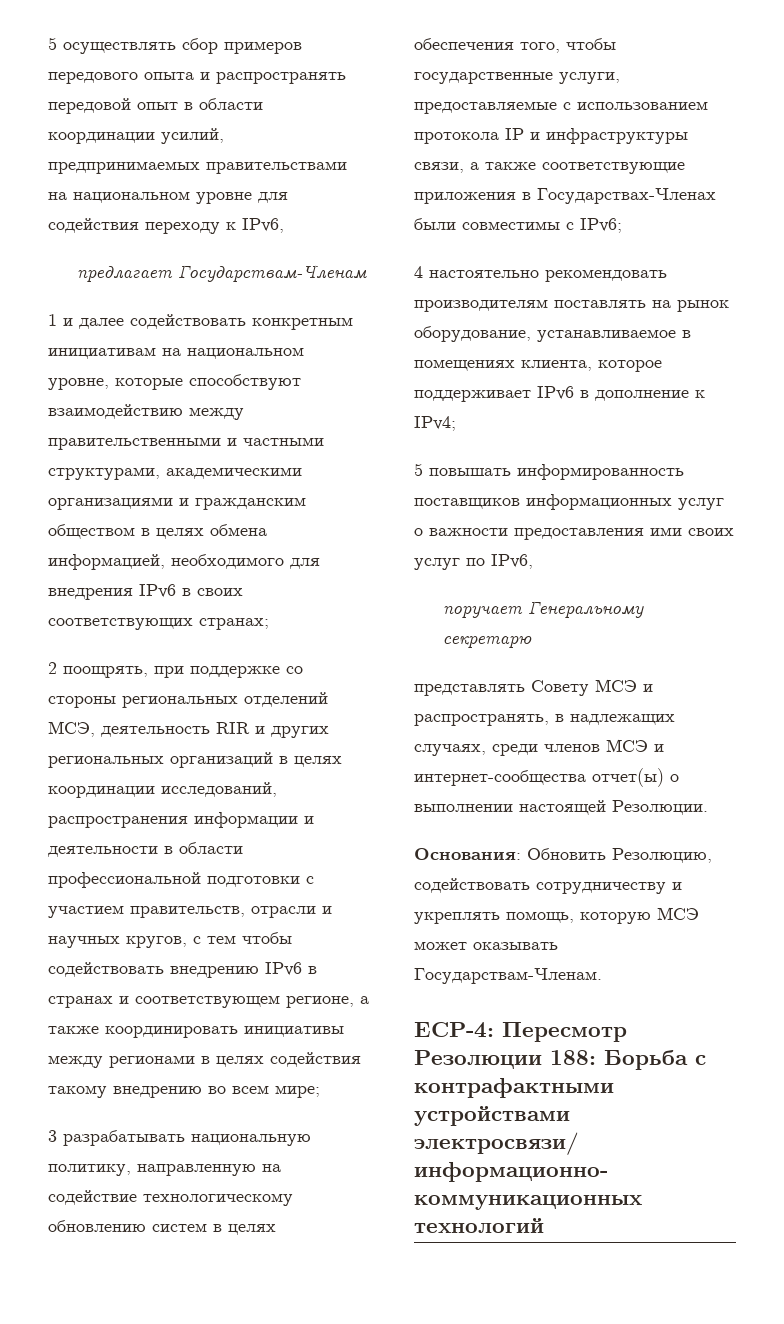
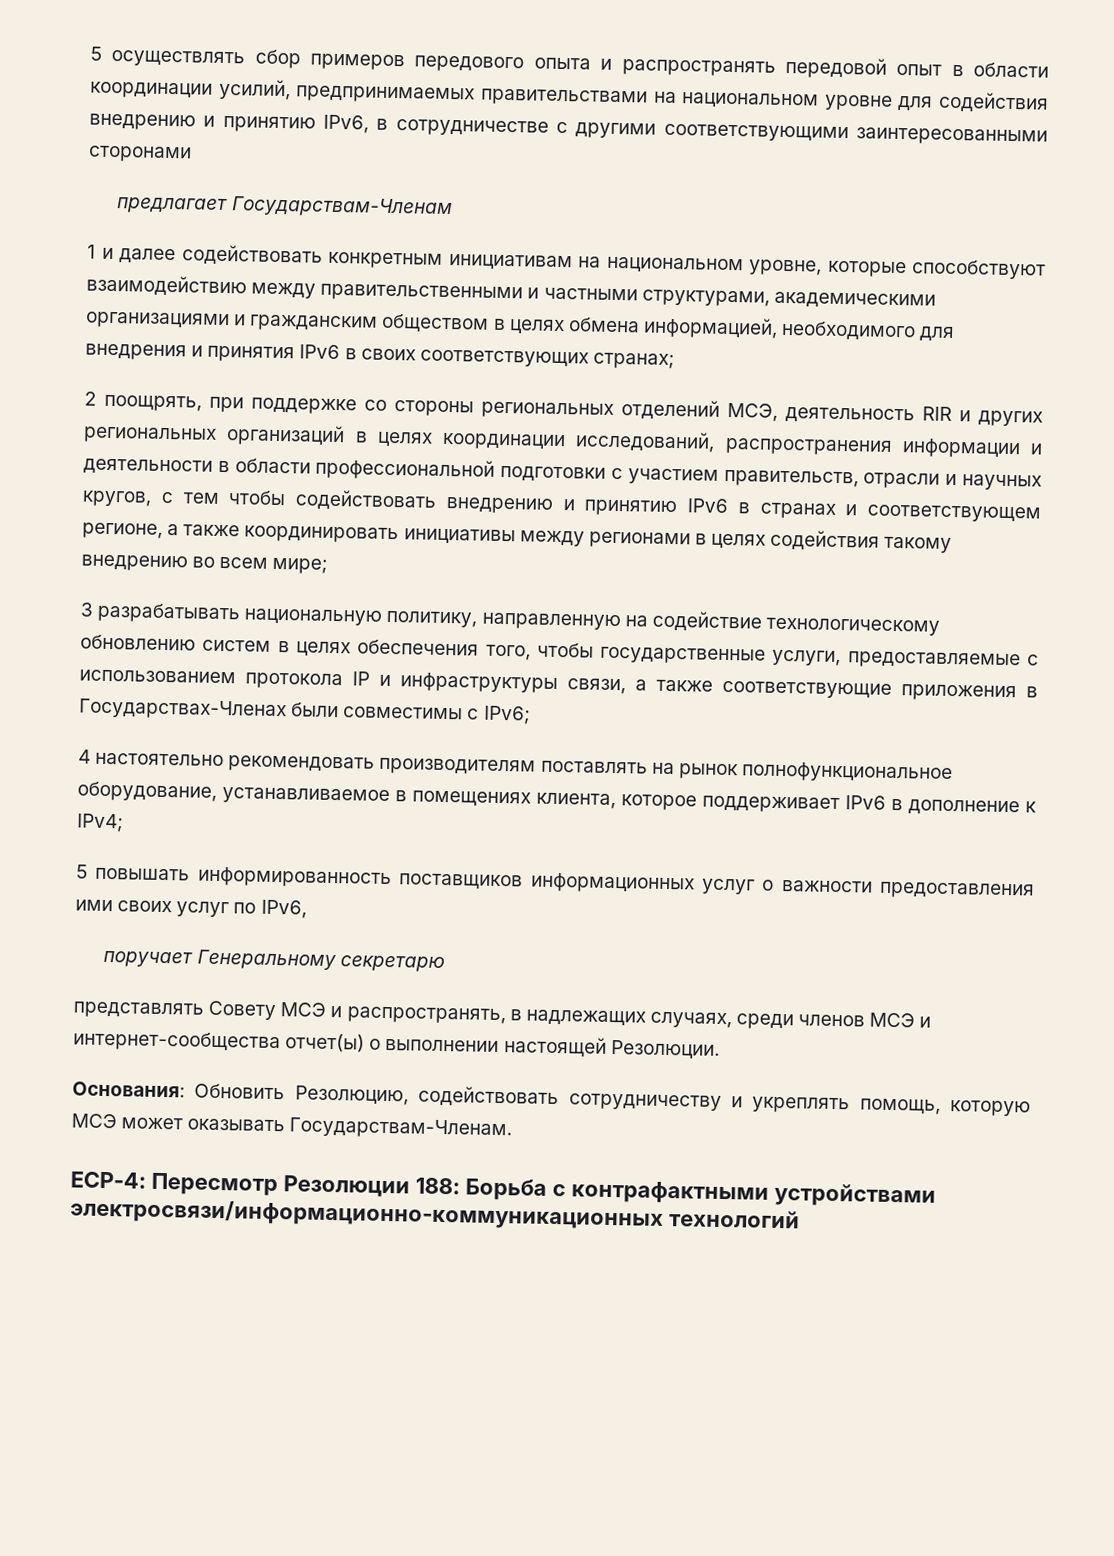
[145,218,284,234] переходу к IPv6, -> [89,113,1048,146] [88,145,192,163] внедрению и принятию IPv6, в сотрудничестве с другими соответствующими заинтересованными сторонами
(133, 594) none -> [191,345,296,363] и принятия
(259, 972) none -> [562,499,678,517] и принятию
(729, 306) none -> [741,761,953,784] полнофункциональное

